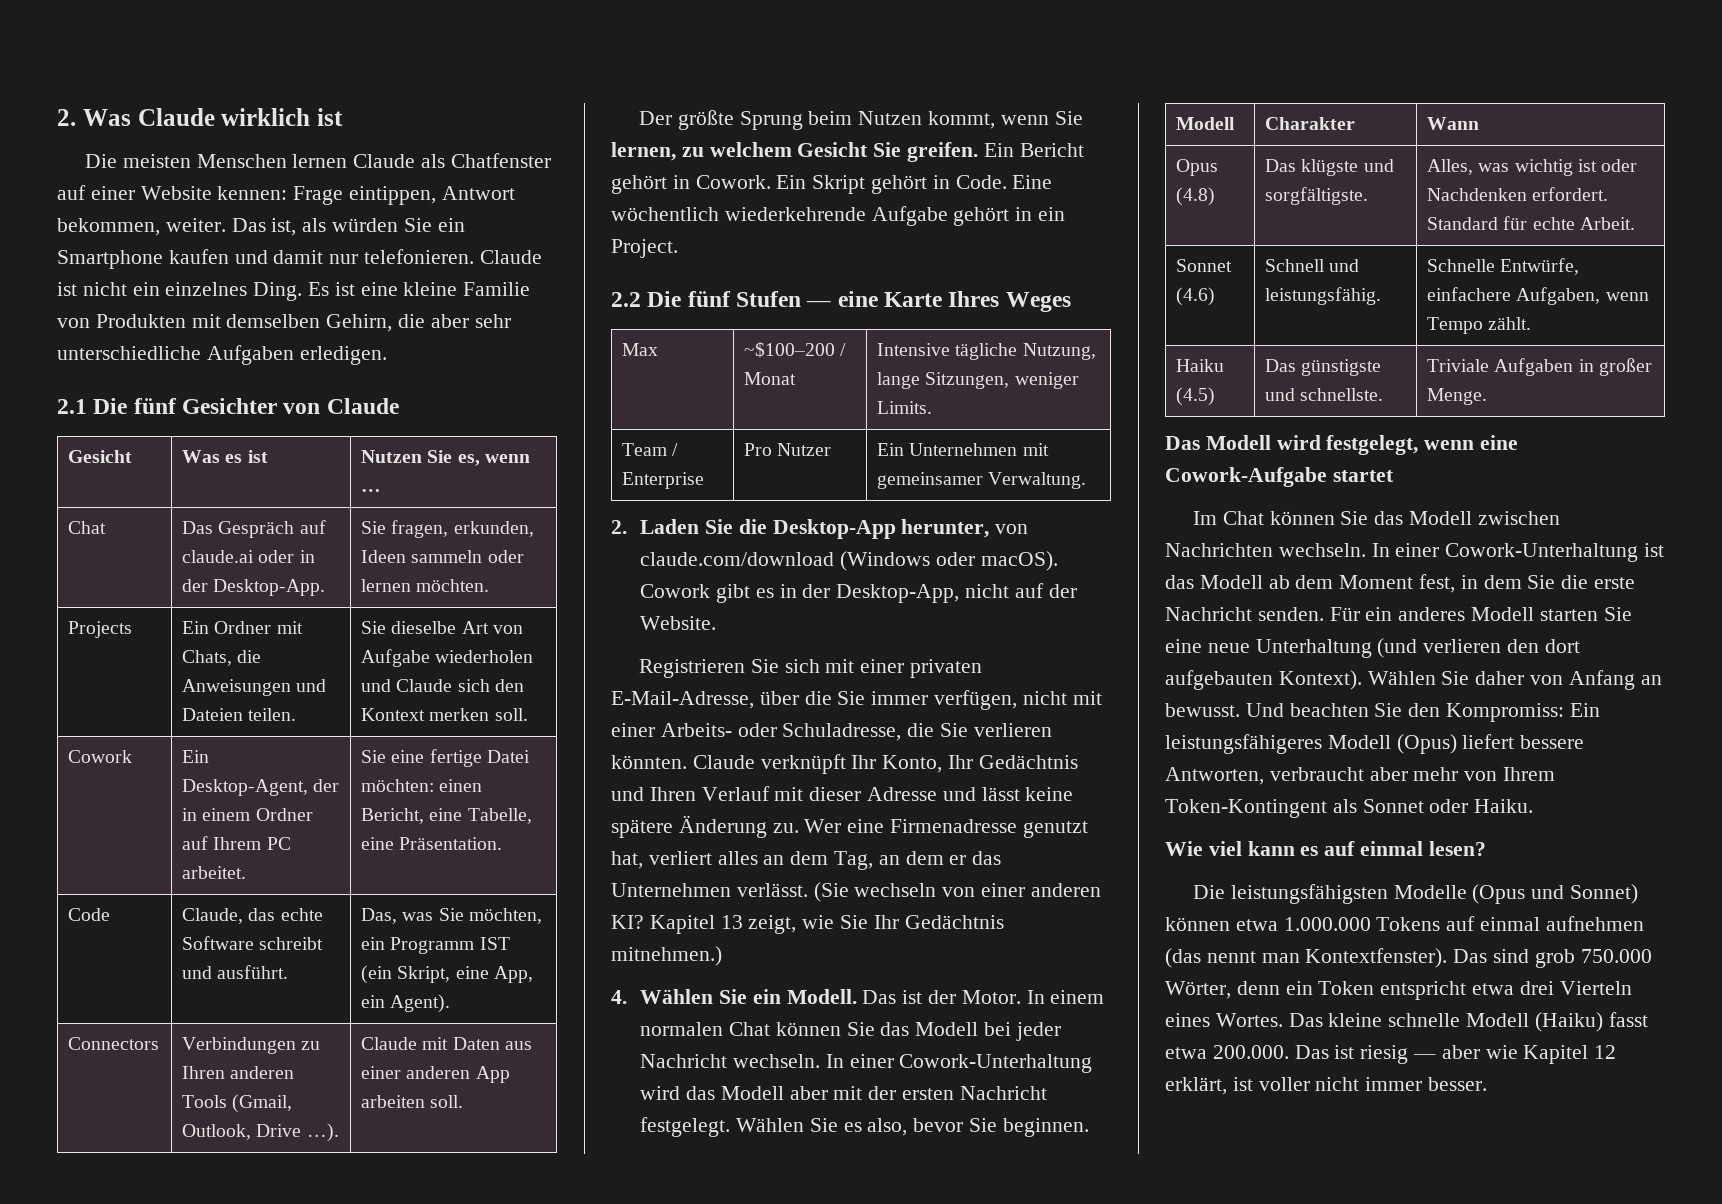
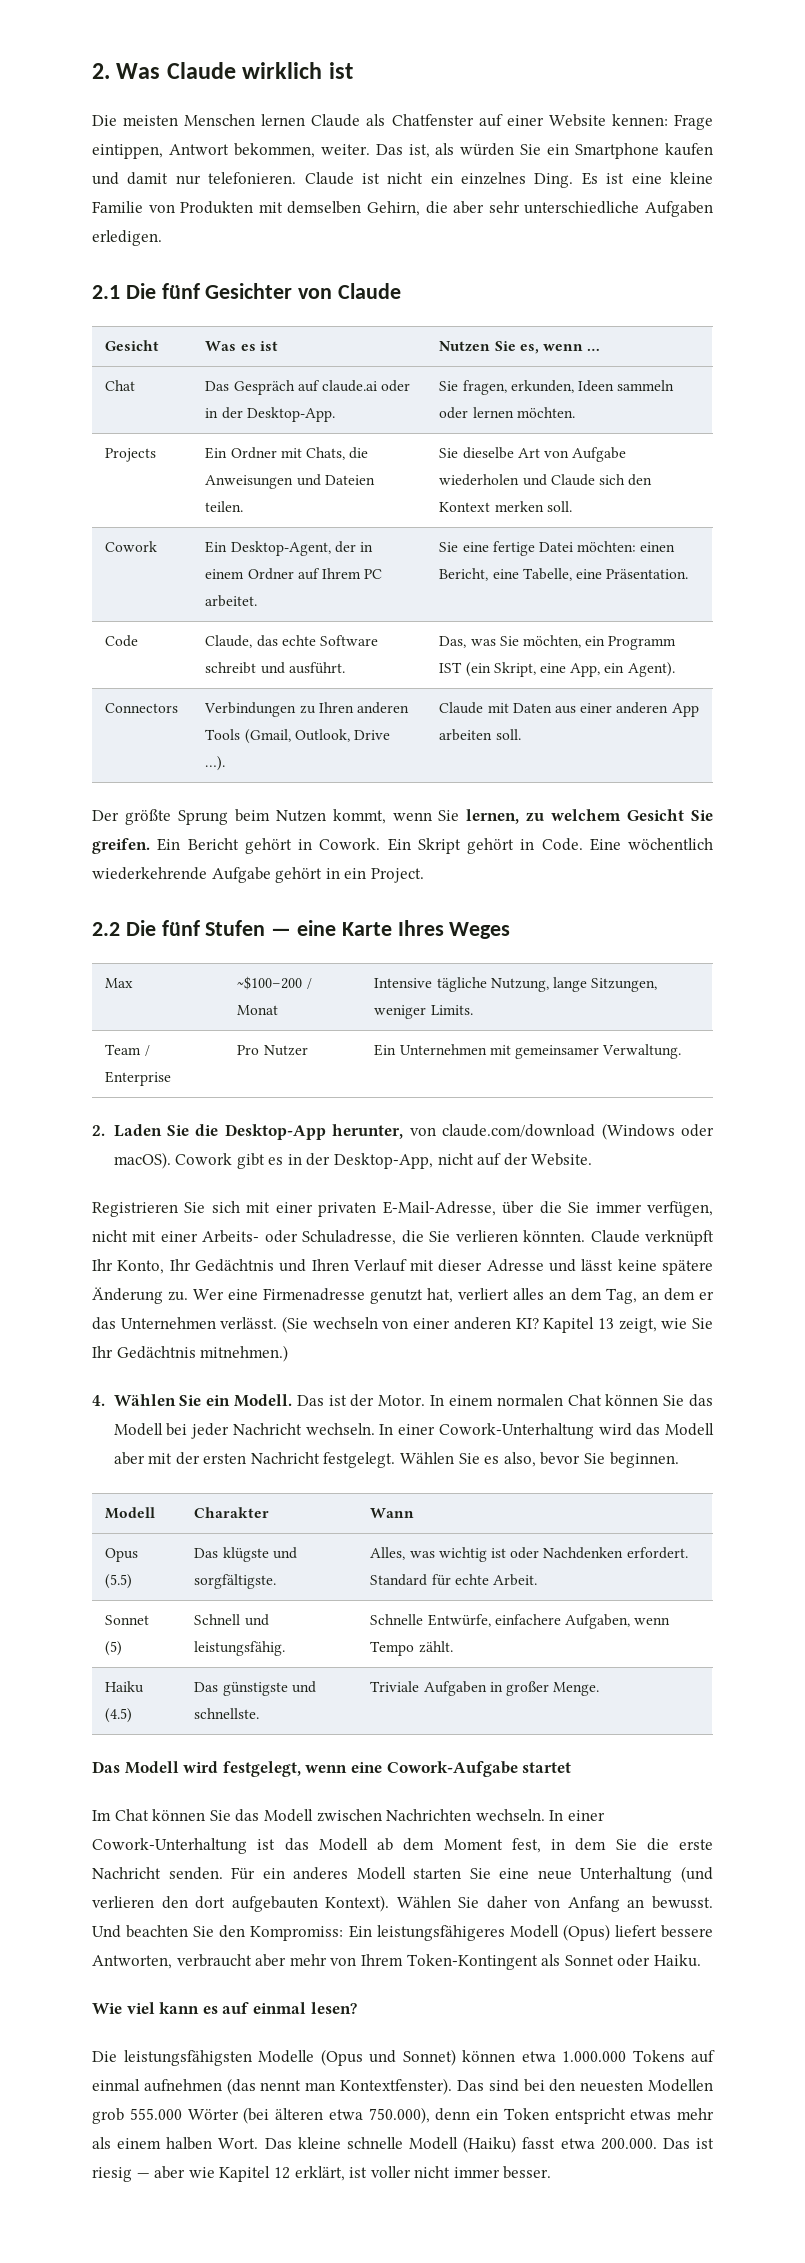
[1176,187,1216,206] (4.8) -> [105,1574,133,1589] (5.5)
[1176,287,1216,306] (4.6) -> [105,1641,123,1656] (5)
[1534,949,1652,968] [1165,981,1632,1000] [1165,1013,1283,1027] grob 750.000 Wörter, denn ein Token entspricht etwa drei Vierteln eines Wortes. -> [523,2079,713,2092] [92,2107,714,2124] [92,2137,259,2150] bei den neuesten Modellen grob 555.000 Wörter (bei älteren etwa 750.000), denn ein Token entspricht etwas mehr als einem halben Wort.

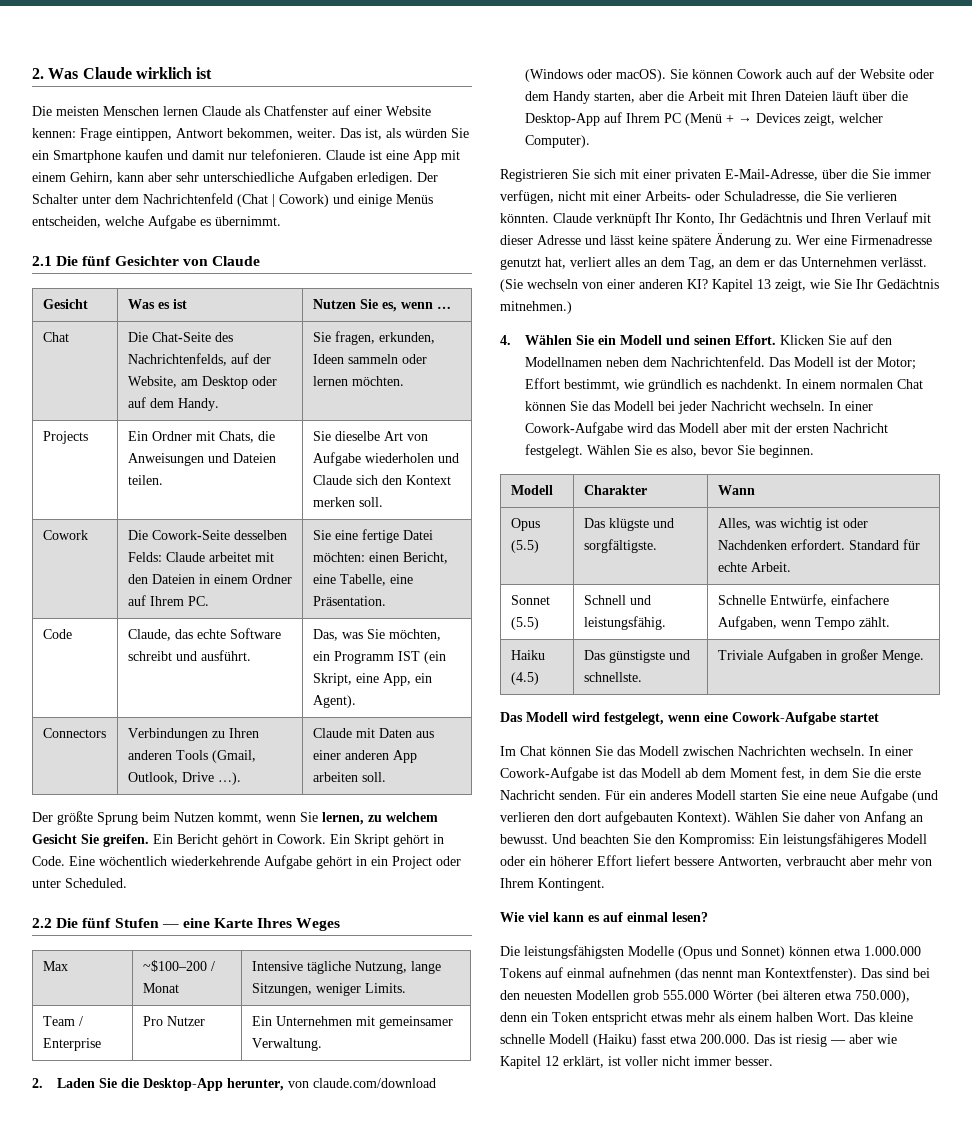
[387,172,713,188] [92,201,448,216] nicht ein einzelnes Ding. Es ist eine kleine Familie von Produkten mit demselben Gehirn, die -> [386,150,460,163] [32,172,144,184] eine App mit einem Gehirn, kann
(162, 238) none -> [417,172,438,182] [32,193,433,207] [32,215,281,229] Der Schalter unter dem Nachrichtenfeld (Chat | Cowork) und einige Menüs entscheiden, welche Aufgabe es übernimmt.
[205,380,411,395] [205,407,335,422] Das Gespräch auf claude.ai oder in der Desktop-App. -> [127,332,233,342] [127,353,271,366] [127,376,277,389] [127,397,219,411] Die Chat-Seite des Nachrichtenfelds, auf der Website, am Desktop oder auf dem Handy.
[205,541,356,556] Ein Desktop-Agent, der -> [127,530,287,540] [127,552,274,562] [127,574,195,584] Die Cowork-Seite desselben Felds: Claude arbeitet mit den Dateien
[364,569,383,579] [205,595,258,607] PC arbeitet. -> [187,596,209,606] PC.
[370,868,424,883] Project. -> [392,856,461,869] [32,878,127,888] Project oder unter Scheduled.
[175,1153,593,1169] Cowork gibt es in der Desktop-App, nicht auf der Website. -> [669,68,934,79] [524,90,908,104] [524,112,883,126] [524,135,590,148] Sie können Cowork auch auf der Website oder dem Handy starten, aber die Arbeit mit Ihren Dateien läuft über die Desktop-App auf Ihrem PC (Menü + → Devices zeigt, welcher Computer).
[233,1394,426,1407] Modell. Das ist der Motor. -> [619,334,892,345] [524,356,916,370] [524,378,782,392] Modell und seinen Effort. Klicken Sie auf den Modellnamen neben dem Nachrichtenfeld. Das Modell ist der Motor; Effort bestimmt, wie gründlich es nachdenkt.
[438,1423,594,1439] Cowork-Unterhaltung -> [524,422,623,436] Cowork-Aufgabe
[105,1641,123,1656] (5) -> [510,617,539,630] (5.5)
[92,1838,247,1854] Cowork-Unterhaltung -> [500,767,598,781] Cowork-Aufgabe
[580,1867,673,1883] Unterhaltung -> [860,789,908,803] Aufgabe
[562,1924,610,1941] (Opus) -> [500,855,632,866] oder ein höherer Effort
[406,1954,701,1970] Token-Kontingent als Sonnet oder Haiku. -> [538,878,605,891] Kontingent.

